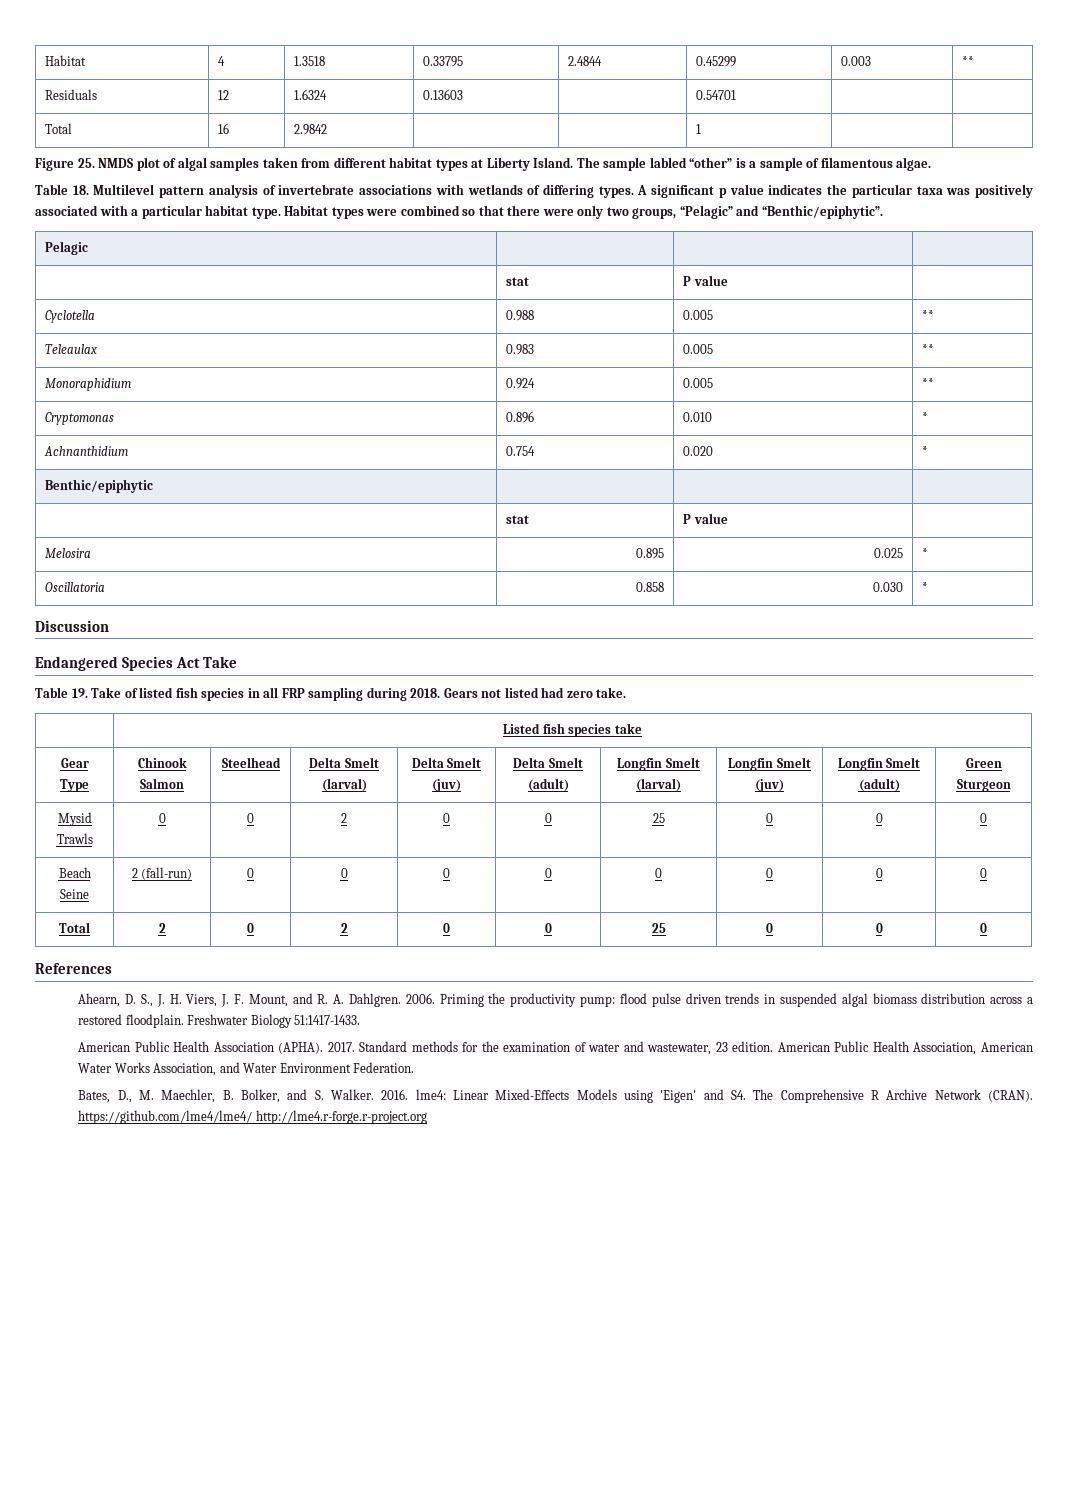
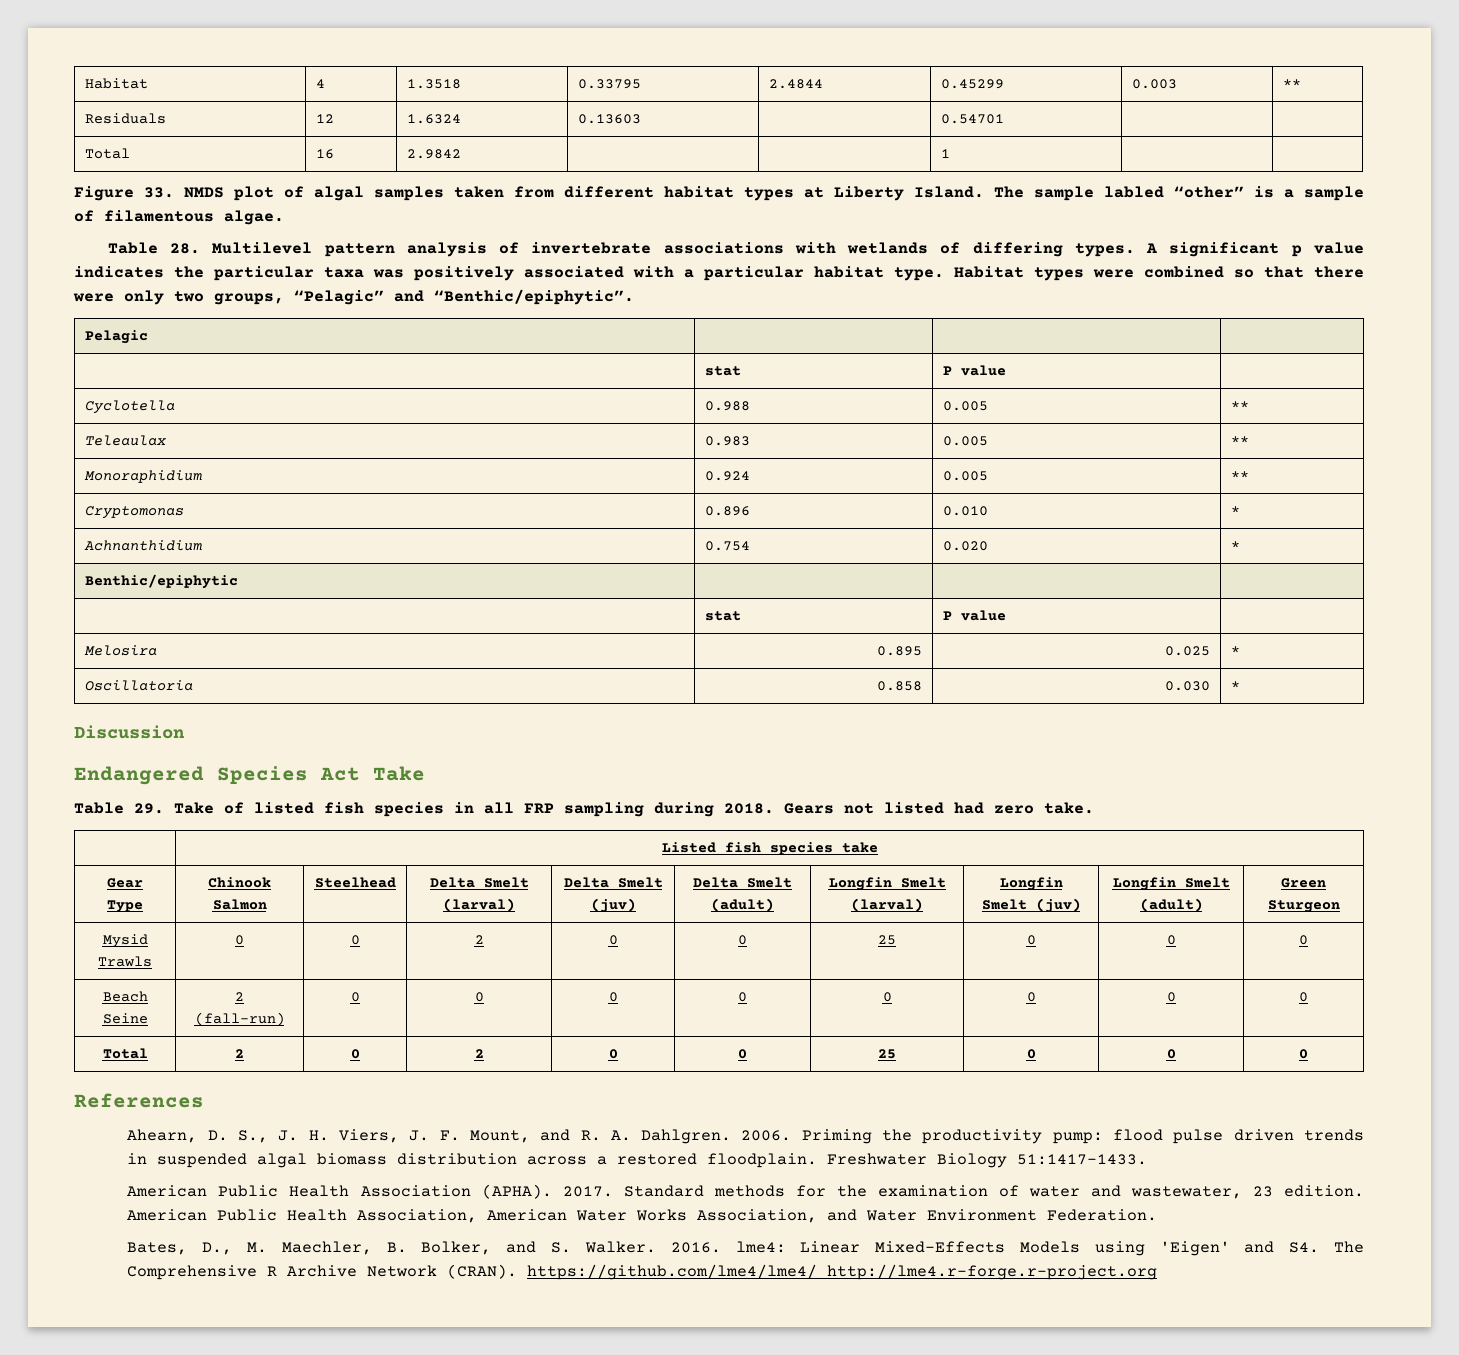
[77,158,95,168] 25. -> [144,187,174,198] 33.
[72,185,89,195] 18. -> [170,243,201,254] 28.
[71,688,88,698] 19. -> [134,803,164,814] 29.

